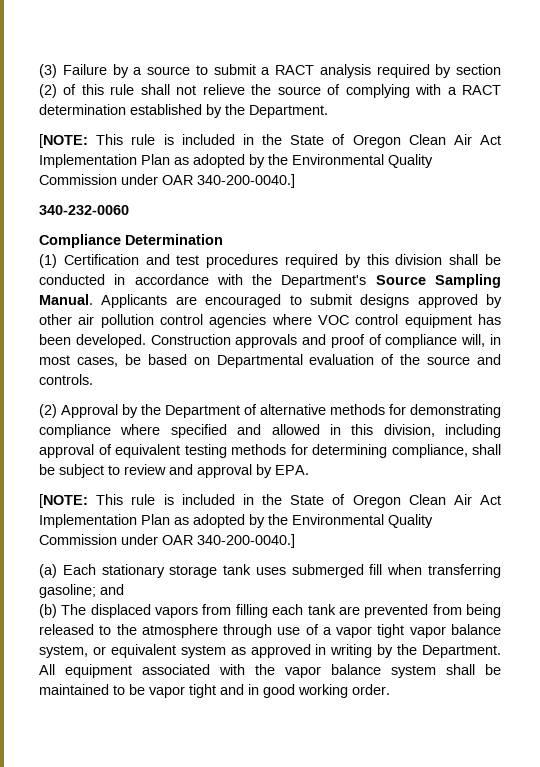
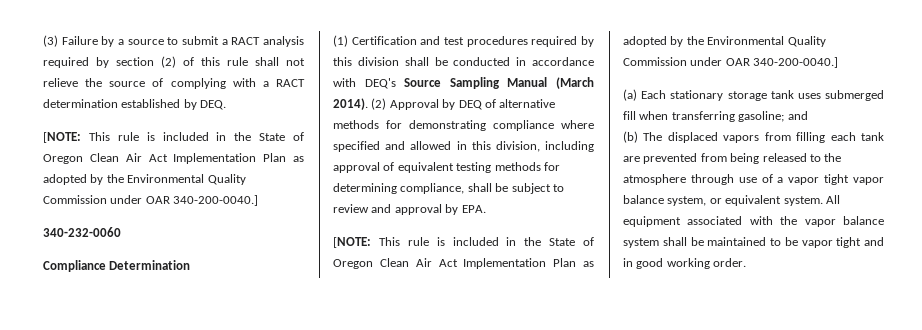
[225,104,328,118] the Department. -> [200,100,227,110] DEQ.
[252,274,501,288] [39,294,502,308] [39,314,501,328] [39,334,501,348] [39,354,501,368] [39,374,93,385] the Department's Source Sampling Manual. Applicants are encouraged to submit designs approved by other air pollution control agencies where VOC control equipment has been developed. Construction approvals and proof of compliance will, in most cases, be based on Departmental evaluation of the source and controls. // -> [364,77,594,89] [333,98,368,110] DEQ's Source Sampling Manual (March 2014).
[141,404,240,418] the Department -> [458,100,482,110] DEQ
[180,644,501,658] system as approved in writing by the Department. -> [783,196,823,206] system.

